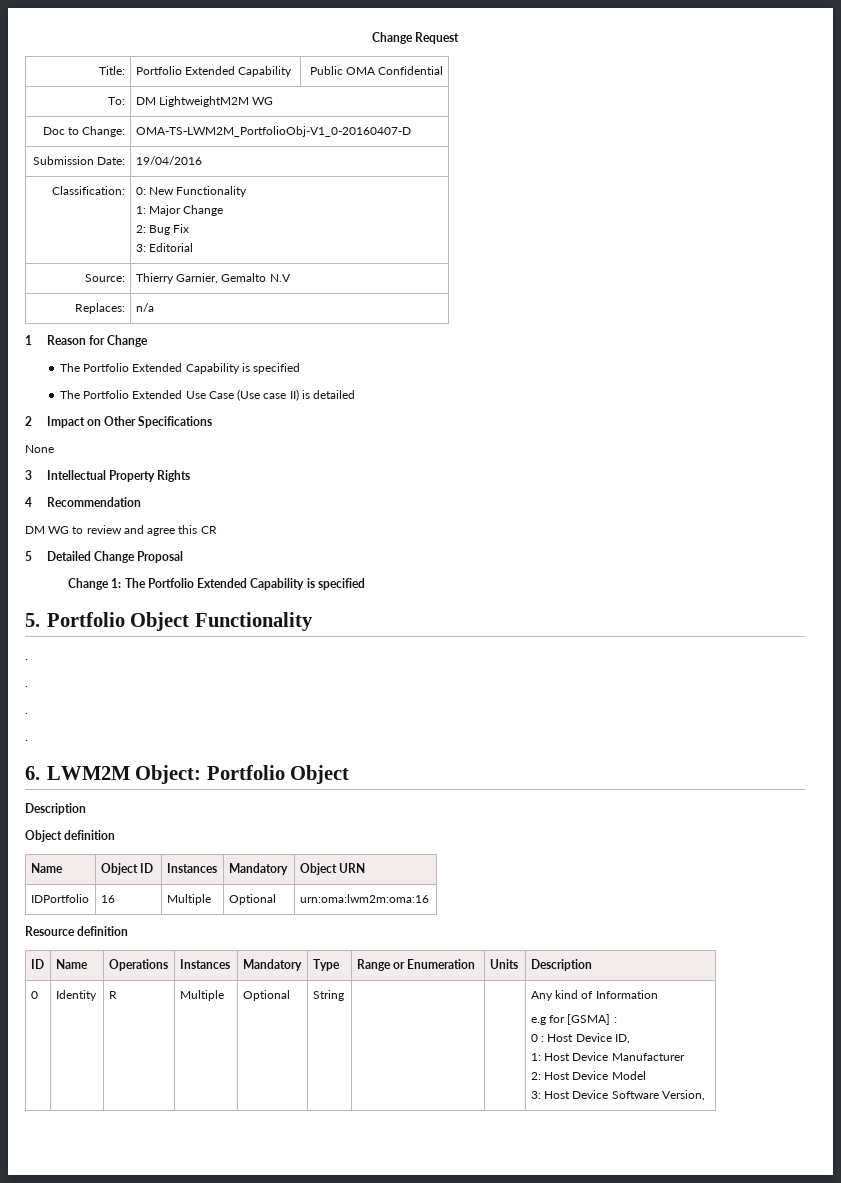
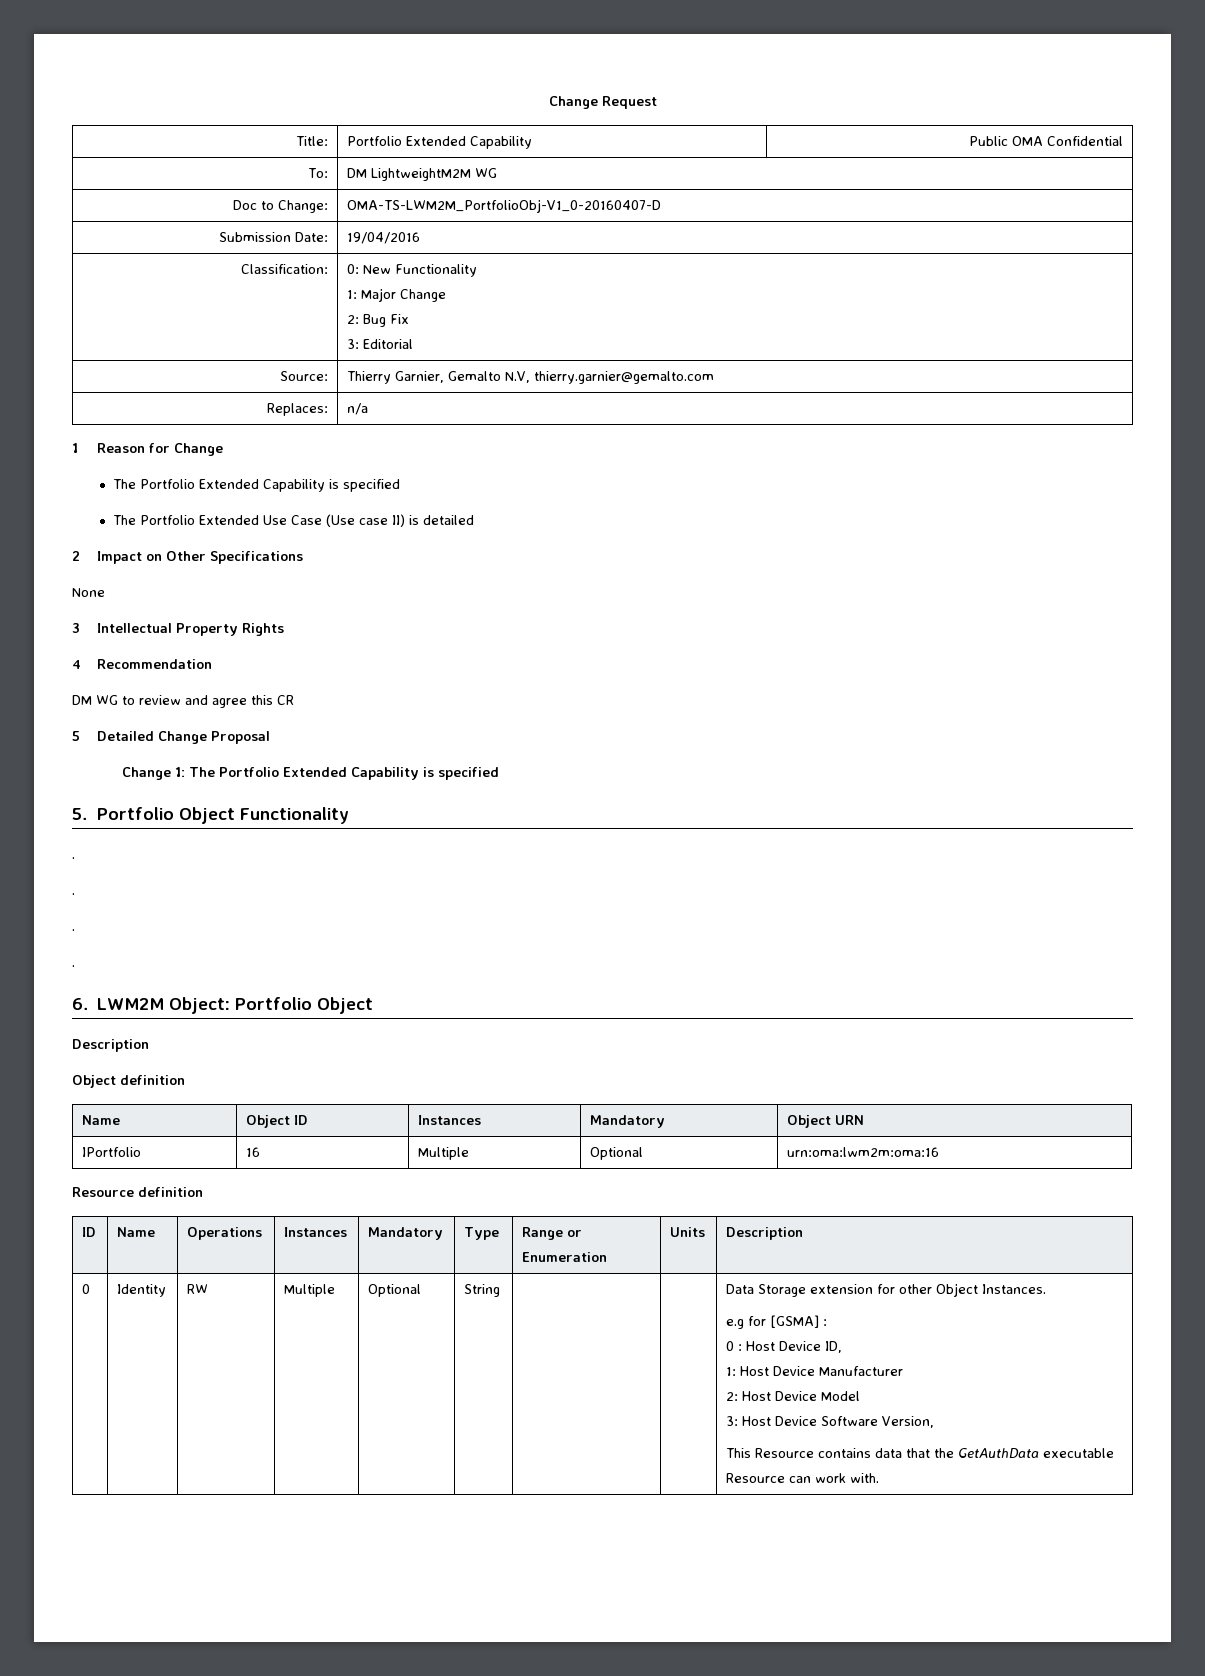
[269,274,291,282] N.V -> [505,371,715,384] N.V, thierry.garnier@gemalto.com
[30,894,89,903] IDPortfolio -> [82,1147,142,1157] IPortfolio
[108,991,117,999] R -> [187,1284,209,1294] RW
[530,990,658,1001] Any kind of Information -> [726,1283,1047,1297] Data Storage extension for other Object Instances.
(705, 1095) none -> [726,1448,1115,1458] [726,1473,880,1483] // This Resource contains data that the GetAuthData executable Resource can work with.

